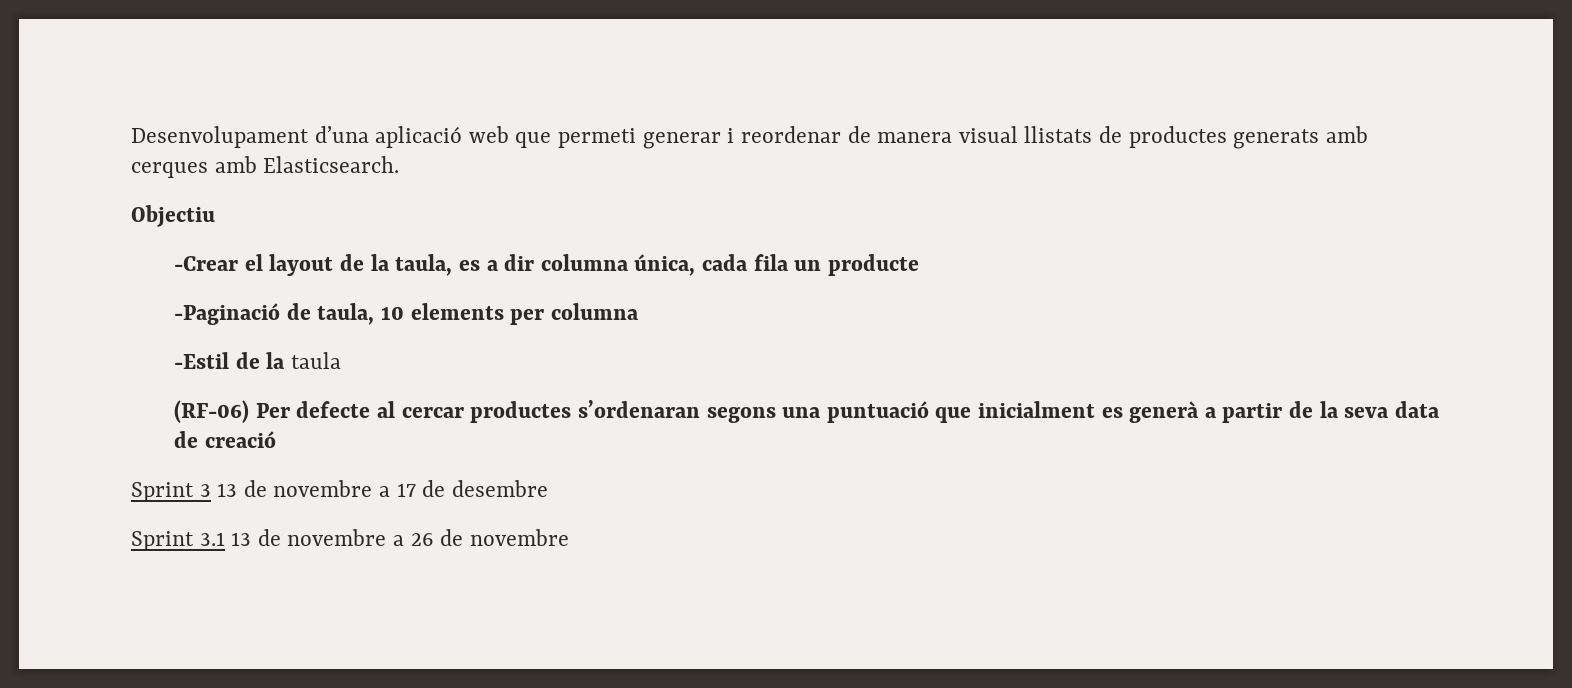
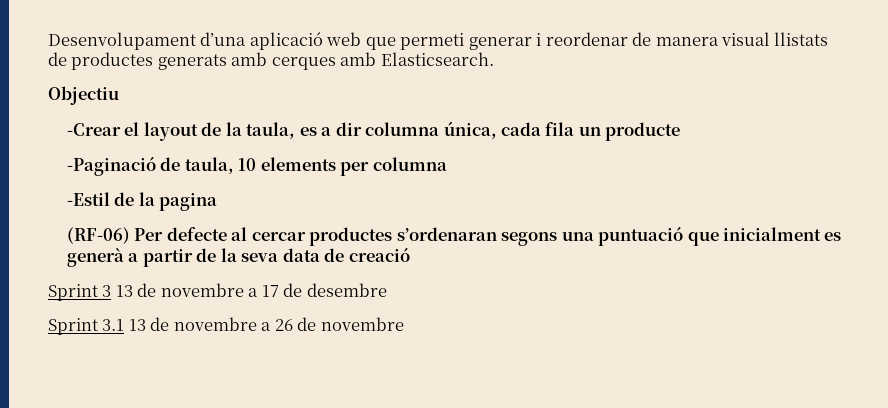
[291,352,342,369] taula -> [159,193,218,211] pagina

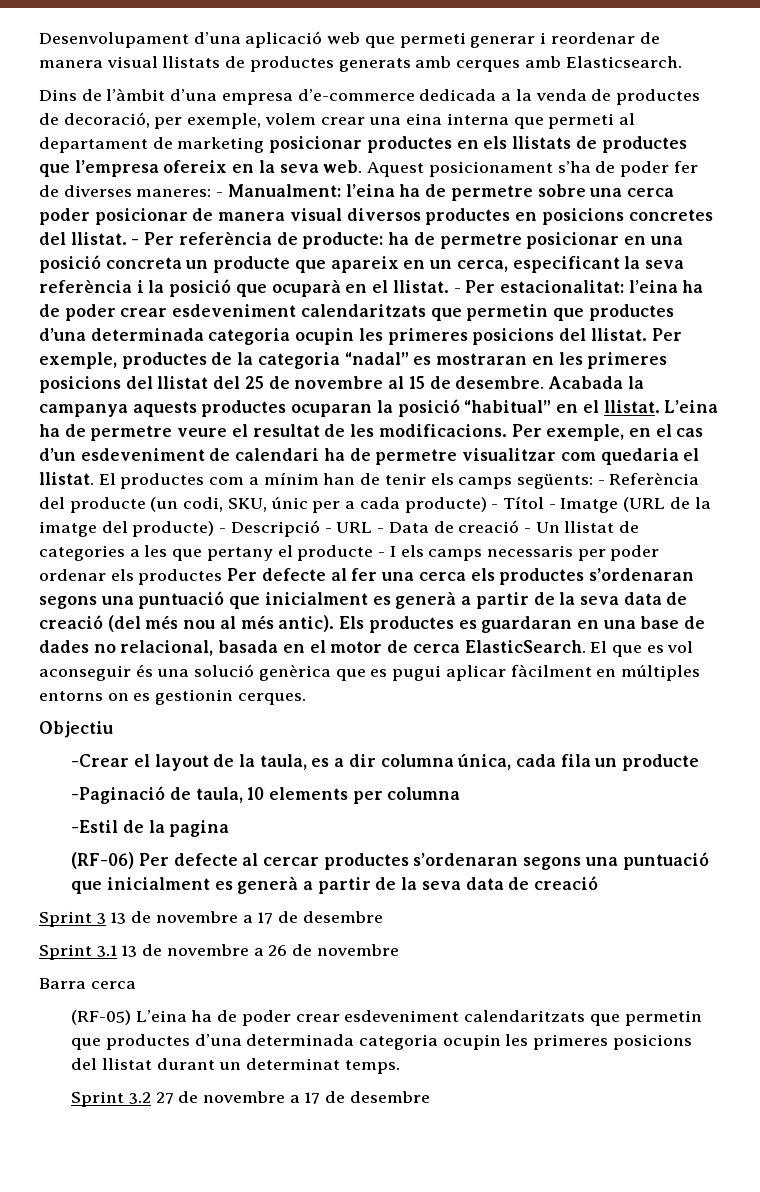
(494, 59) none -> [39,88,700,105] [39,112,635,129] [39,136,687,153] [39,160,698,177] [39,184,674,201] [39,208,713,225] [39,232,683,249] [39,255,684,273] [39,279,704,297] [39,304,674,321] [39,328,682,345] [39,352,668,369] [39,376,644,393] [39,399,719,417] [39,424,704,441] [39,448,700,465] [39,472,700,489] [39,496,711,513] [39,520,640,537] [39,545,660,561] [39,568,694,585] [39,591,688,609] [39,615,706,633] [39,640,694,657] [39,664,700,681] [39,689,306,705] // Dins de l’àmbit d’una empresa d’e-commerce dedicada a la venda de productes de decoració, per exemple, volem crear una eina interna que permeti al departament de marketing posicionar productes en els llistats de productes que l’empresa ofereix en la seva web. Aquest posicionament s’ha de poder fer de diverses maneres: - Manualment: l’eina ha de permetre sobre una cerca poder posicionar de manera visual diversos productes en posicions concretes del llistat. - Per referència de producte: ha de permetre posicionar en una posició concreta un producte que apareix en un cerca, especificant la seva referència i la posició que ocuparà en el llistat. - Per estacionalitat: l’eina ha de poder crear esdeveniment calendaritzats que permetin que productes d’una determinada categoria ocupin les primeres posicions del llistat. Per exemple, productes de la categoria “nadal” es mostraran en les primeres posicions del llistat del 25 de novembre al 15 de desembre. Acabada la campanya aquests productes ocuparan la posició “habitual” en el llistat. L’eina ha de permetre veure el resultat de les modificacions. Per exemple, en el cas d’un esdeveniment de calendari ha de permetre visualitzar com quedaria el llistat. El productes com a mínim han de tenir els camps següents: - Referència del producte (un codi, SKU, únic per a cada producte) - Títol - Imatge (URL de la imatge del producte) - Descripció - URL - Data de creació - Un llistat de categories a les que pertany el producte - I els camps necessaris per poder ordenar els productes Per defecte al fer una cerca els productes s’ordenaran segons una puntuació que inicialment es generà a partir de la seva data de creació (del més nou al més antic). Els productes es guardaran en una base de dades no relacional, basada en el motor de cerca ElasticSearch. El que es vol aconseguir és una solució genèrica que es pugui aplicar fàcilment en múltiples entorns on es gestionin cerques.
(404, 324) none -> [39,978,136,989] [71,1010,702,1026] [71,1034,692,1050] [71,1058,400,1074] [71,1091,430,1107] // Barra cerca // (RF-05) L’eina ha de poder crear esdeveniment calendaritzats que permetin que productes d’una determinada categoria ocupin les primeres posicions del llistat durant un determinat temps. // Sprint 3.2 27 de novembre a 17 de desembre

